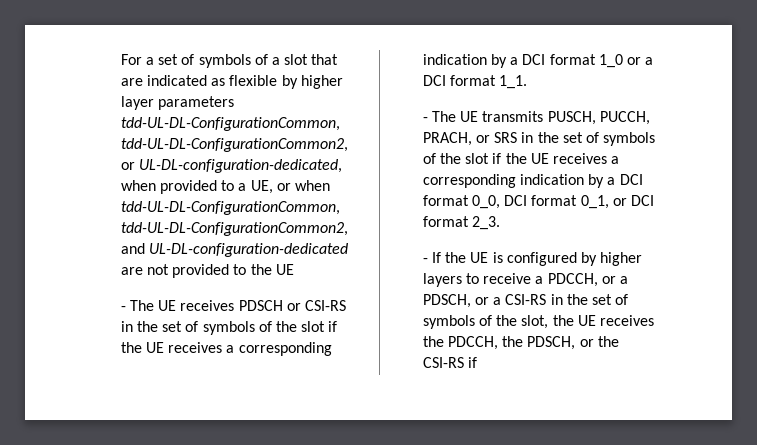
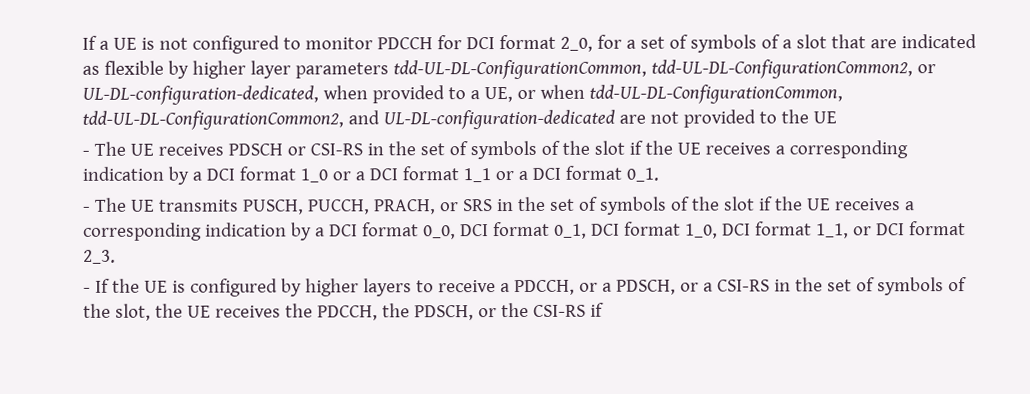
[120,54,142,65] For -> [82,34,623,54] If a UE is not configured to monitor PDCCH for DCI format 2_0, for
[499,75,528,89] 1_1. -> [463,165,660,183] 1_1 or a DCI format 0_1.
(609, 202) none -> [591,221,850,239] DCI format 1_0, DCI format 1_1,

